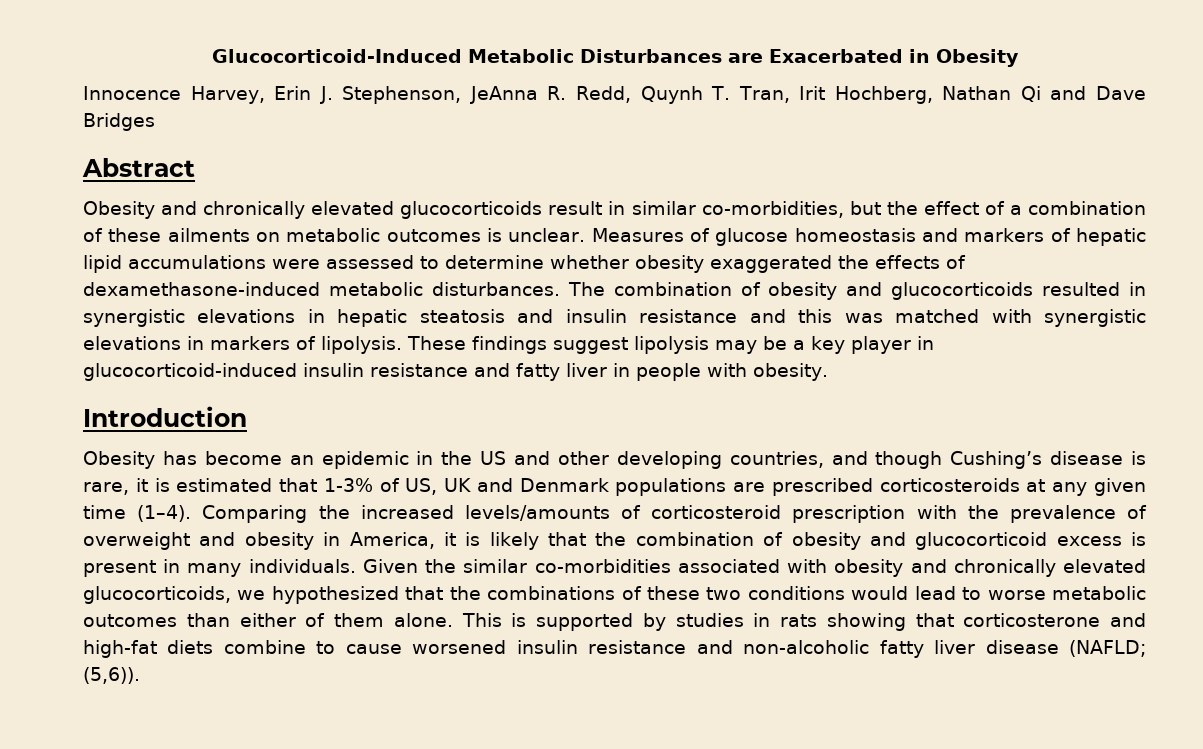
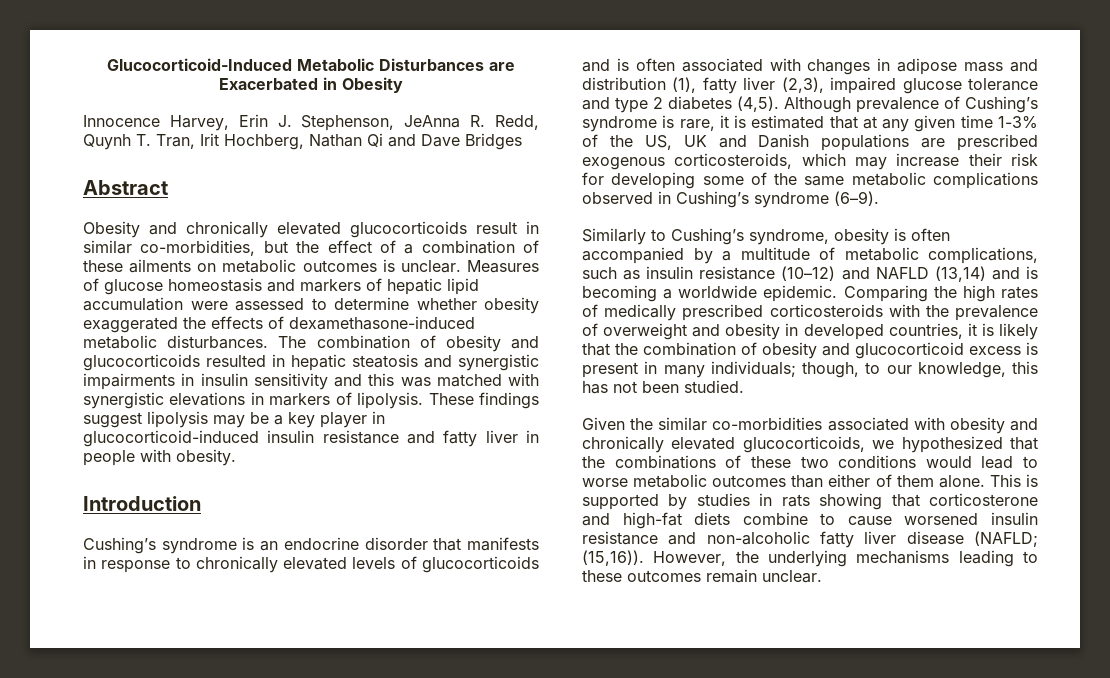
[128,255,266,269] accumulations -> [83,297,183,311] accumulation
[83,309,738,327] synergistic elevations in hepatic steatosis and insulin resistance -> [291,354,539,371] [83,373,328,390] hepatic steatosis and synergistic impairments in insulin sensitivity
[83,451,1124,469] Obesity has become an epidemic in the US and other developing countries, and though Cushing’s disease -> [83,537,539,554] [83,556,539,573] [582,58,1038,75] [582,77,1038,94] [582,96,1038,113] [582,116,657,132] Cushing’s syndrome is an endocrine disorder that manifests in response to chronically elevated levels of glucocorticoids and is often associated with changes in adipose mass and distribution (1), fatty liver (2,3), impaired glucose tolerance and type 2 diabetes (4,5). Although prevalence of Cushing’s syndrome
[323,478,1146,496] [83,505,906,523] 1-3% of US, UK and Denmark populations are prescribed corticosteroids at any given time (1–4). Comparing the increased levels/amounts of corticosteroid prescription -> [862,115,1038,132] [582,134,1038,151] [582,153,1038,170] [582,172,1038,189] [582,191,879,208] [582,228,950,245] [582,247,1038,264] [582,266,1038,282] [582,285,1038,302] [582,304,883,321] at any given time 1-3% of the US, UK and Danish populations are prescribed exogenous corticosteroids, which may increase their risk for developing some of the same metabolic complications observed in Cushing’s syndrome (6–9). // Similarly to Cushing’s syndrome, obesity is often accompanied by a multitude of metabolic complications, such as insulin resistance (10–12) and NAFLD (13,14) and is becoming a worldwide epidemic. Comparing the high rates of medically prescribed corticosteroids
[349,532,435,549] America, -> [803,323,963,340] developed countries,
[248,559,356,573] individuals. -> [710,361,1038,378] [582,380,744,394] individuals; though, to our knowledge, this has not been studied. //
[83,667,140,684] (5,6)). -> [582,550,1038,567] [582,569,822,583] (15,16)). However, the underlying mechanisms leading to these outcomes remain unclear.

